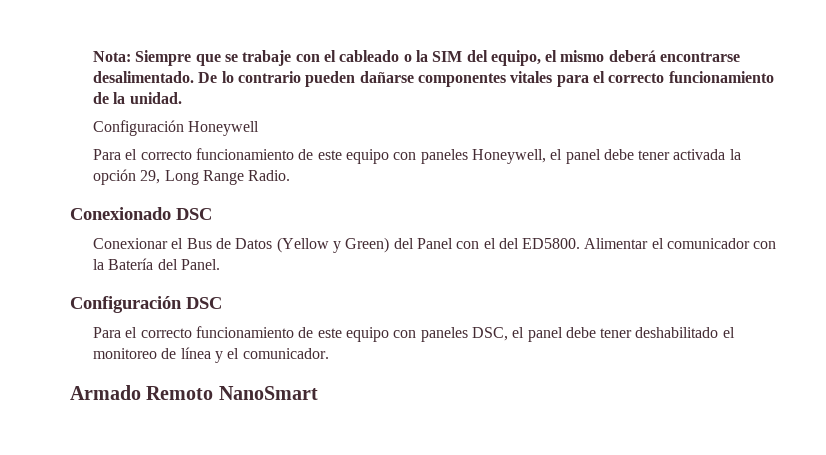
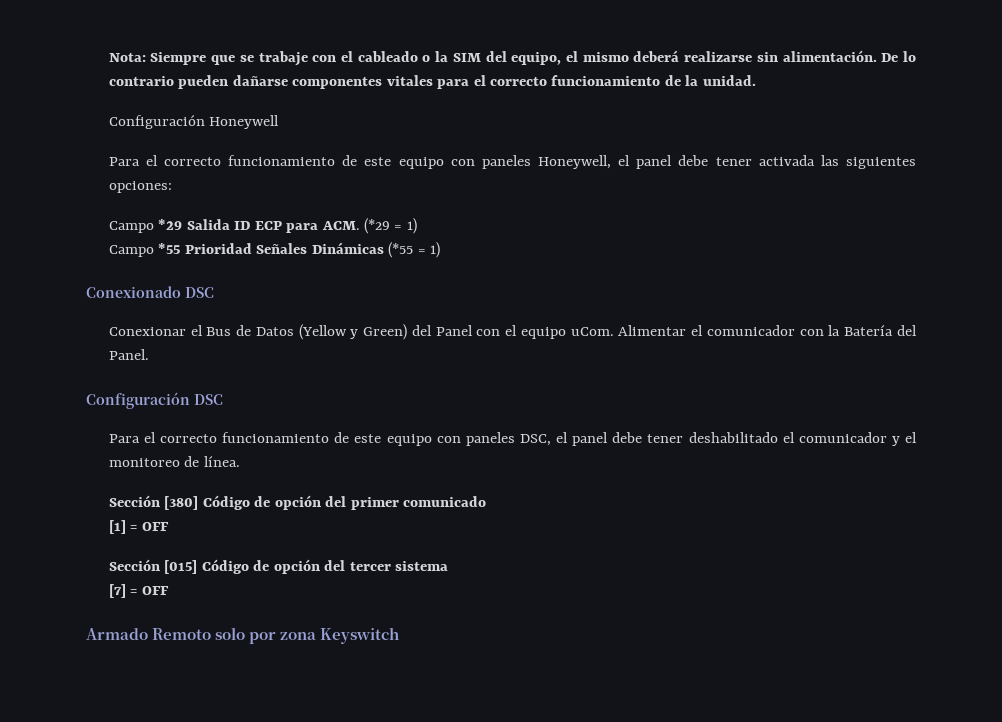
[660,52,741,62] [93,71,195,83] encontrarse desalimentado. -> [684,50,877,62] realizarse sin alimentación.
[729,149,741,160] [93,169,291,185] la opción 29, Long Range Radio. -> [820,155,916,169] [108,181,172,193] [108,218,417,234] [108,242,440,258] las siguientes opciones: // Campo *29 Salida ID ECP para ACM. (*29 = 1) // Campo *55 Prioridad Señales Dinámicas (*55 = 1)
[498,238,581,249] del ED5800. -> [520,327,614,339] equipo uCom.
[93,347,329,363] [70,385,318,400] monitoreo de línea y el comunicador. // Armado Remoto NanoSmart -> [798,432,917,446] [108,456,240,467] [108,495,486,510] [108,520,169,534] [108,559,448,574] [108,584,169,598] [86,627,400,644] comunicador y el monitoreo de línea. // Sección [380] Código de opción del primer comunicado // [1] = OFF // Sección [015] Código de opción del tercer sistema // [7] = OFF // Armado Remoto solo por zona Keyswitch

